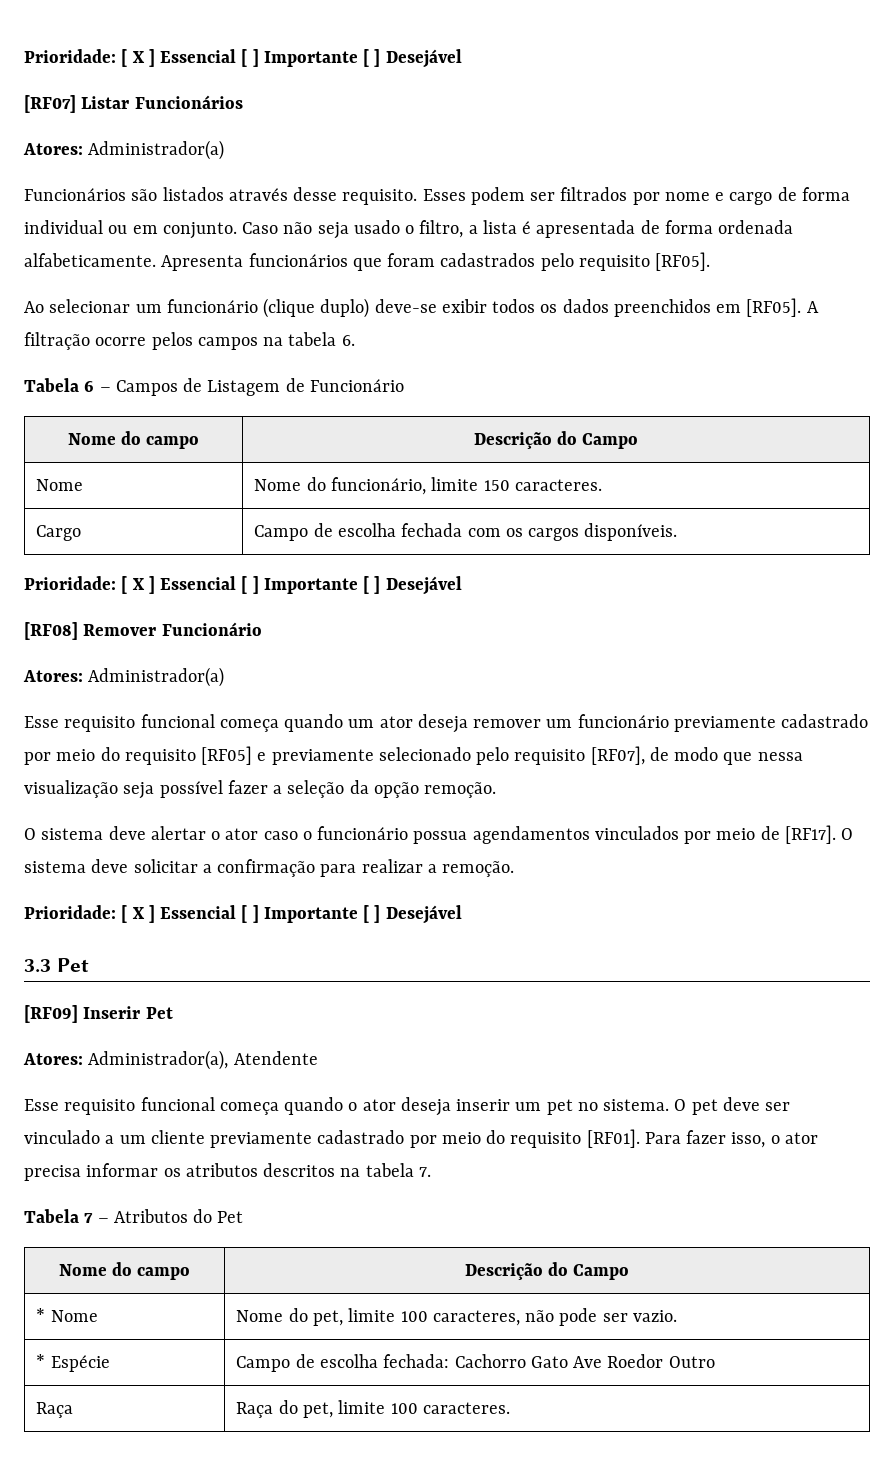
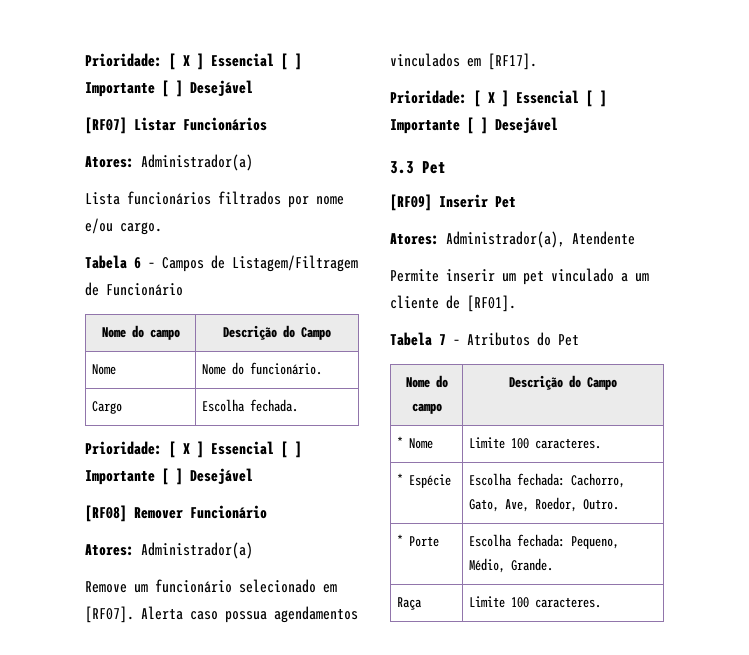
[24,187,850,205] [24,220,794,239] [24,252,711,271] [24,298,819,318] [24,332,355,350] Funcionários são listados através desse requisito. Esses podem ser filtrados por nome e cargo de forma individual ou em conjunto. Caso não seja usado o filtro, a lista é apresentada de forma ordenada alfabeticamente. Apresenta funcionários que foram cadastrados pelo requisito [RF05]. // Ao selecionar um funcionário (clique duplo) deve-se exibir todos os dados preenchidos em [RF05]. A filtração ocorre pelos campos na tabela 6. -> [85,191,344,208] [85,218,162,235] Lista funcionários filtrados por nome e/ou cargo.
[207,380,281,396] Listagem -> [232,255,358,272] Listagem/Filtragem
[331,477,602,495] [36,525,82,541] [254,523,678,541] funcionário, limite 150 caracteres. // Cargo | Campo de escolha fechada com os cargos disponíveis. -> [249,362,322,375] [91,401,122,414] [201,399,298,412] funcionário. // Cargo | Escolha fechada.
[24,714,869,733] [24,746,803,765] [24,780,497,799] [24,825,854,844] [24,859,515,877] Esse requisito funcional começa quando um ator deseja remover um funcionário previamente cadastrado por meio do requisito [RF05] e previamente selecionado pelo requisito [RF07], de modo que nessa visualização seja possível fazer a seleção da opção remoção. // O sistema deve alertar o ator caso o funcionário possua agendamentos vinculados por meio de [RF17]. O sistema deve solicitar a confirmação para realizar a remoção. -> [85,579,337,593] [85,606,358,623] [390,53,537,70] Remove um funcionário selecionado em [RF07]. Alerta caso possua agendamentos vinculados em [RF17].
[24,1097,791,1116] [24,1129,818,1148] [24,1163,431,1181] Esse requisito funcional começa quando o ator deseja inserir um pet no sistema. O pet deve ser vinculado a um cliente previamente cadastrado por meio do requisito [RF01]. Para fazer isso, o ator precisa informar os atributos descritos na tabela 7. -> [390,268,649,285] [390,295,516,312] Permite inserir um pet vinculado a um cliente de [RF01].
[236,1308,677,1326] [36,1354,110,1372] [236,1354,715,1372] [36,1402,74,1418] [236,1400,386,1418] Nome do pet, limite 100 caracteres, não pode ser vazio. // * Espécie | Campo de escolha fechada: Cachorro Gato Ave Roedor Outro // Raça | Raça do pet, limite -> [468,437,601,449] [396,473,451,488] [468,473,625,488] [468,497,619,512] [396,534,439,547] [468,534,619,549] [468,558,553,573] [396,597,422,610] [468,596,505,608] Limite 100 caracteres. // * Espécie | Escolha fechada: Cachorro, Gato, Ave, Roedor, Outro. // * Porte | Escolha fechada: Pequeno, Médio, Grande. // Raça | Limite

